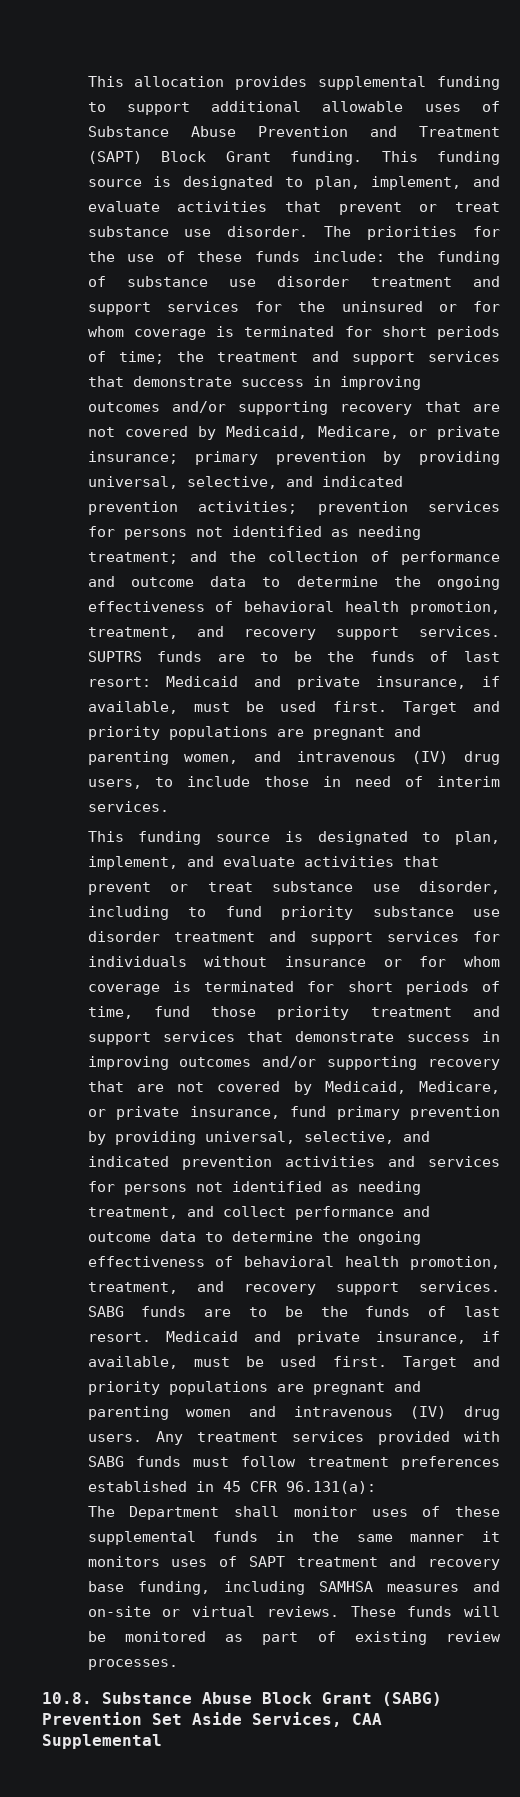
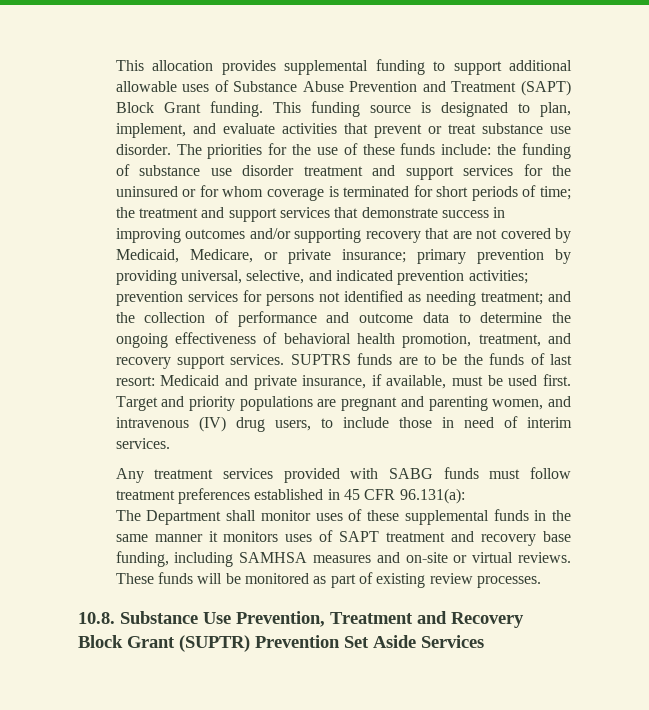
[87,831,501,845] [87,856,439,870] [87,881,501,895] [87,906,501,920] [87,931,500,945] [87,956,501,967] [87,981,501,995] [87,1006,501,1020] [87,1031,501,1045] [87,1056,500,1070] [87,1081,501,1095] [87,1106,501,1120] [87,1131,430,1145] [87,1156,500,1170] [87,1181,421,1195] [87,1206,430,1220] [87,1231,421,1245] [87,1256,500,1270] [87,1281,500,1295] [87,1306,500,1317] [87,1331,500,1345] [87,1356,501,1370] [87,1381,421,1395] [87,1406,500,1420] [87,1434,142,1442] This funding source is designated to plan, implement, and evaluate activities that prevent or treat substance use disorder, including to fund priority substance use disorder treatment and support services for individuals without insurance or for whom coverage is terminated for short periods of time, fund those priority treatment and support services that demonstrate success in improving outcomes and/or supporting recovery that are not covered by Medicaid, Medicare, or private insurance, fund primary prevention by providing universal, selective, and indicated prevention activities and services for persons not identified as needing treatment, and collect performance and outcome data to determine the ongoing effectiveness of behavioral health promotion, treatment, and recovery support services. SABG funds are to be the funds of last resort. Medicaid and private insurance, if available, must be used first. Target and priority populations are pregnant and parenting women and intravenous (IV) drug users. -> (170, 443) none
[202,1692,442,1706] Abuse Block Grant (SABG) -> [203,611,524,628] [78,635,250,652] Use Prevention, Treatment and Recovery Block Grant (SUPTR)
[252,1712,382,1727] [42,1734,162,1749] Services, CAA Supplemental -> [421,635,484,648] Services

